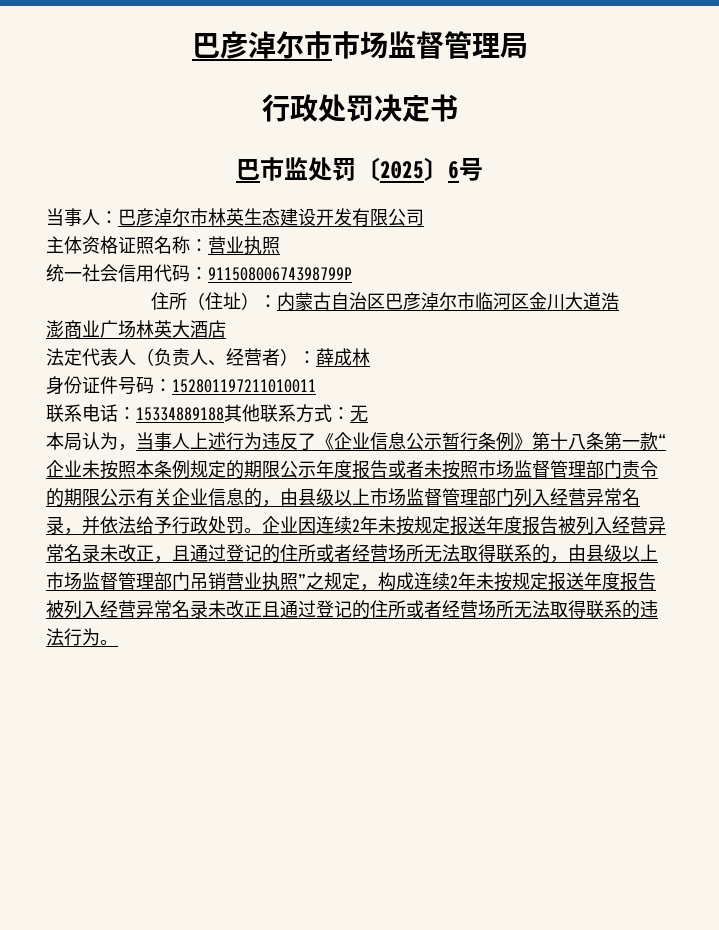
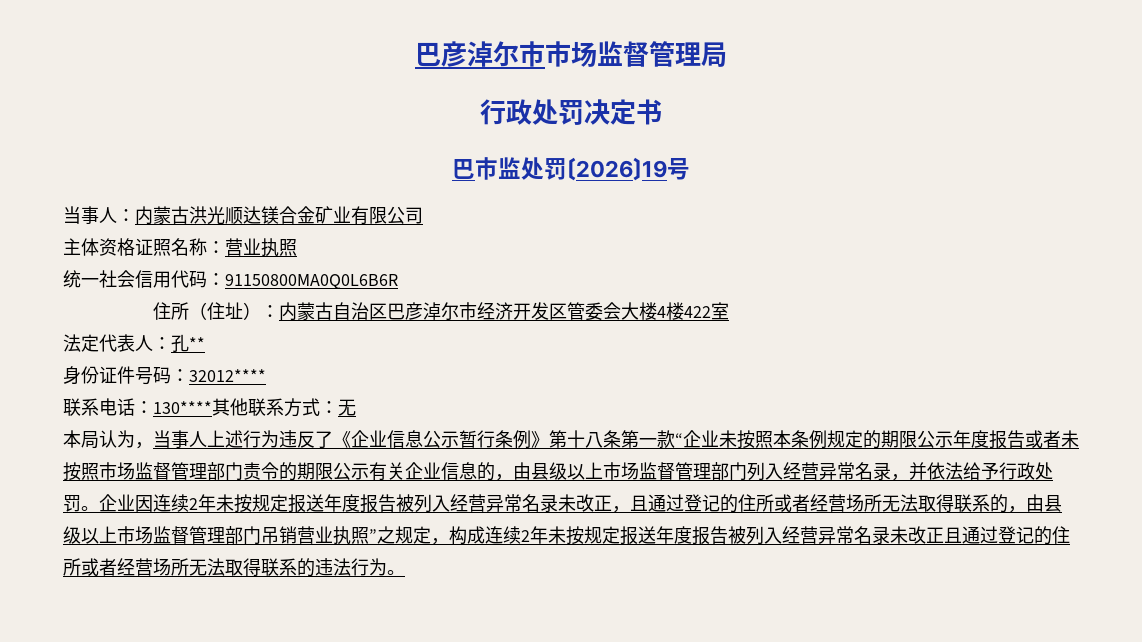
[380,157,459,181] 2025〕6 -> [576,157,667,181] 2026〕19
[118,208,352,226] 巴彦淖尔市林英生态建设开发 -> [135,206,351,225] 内蒙古洪光顺达镁合金矿业
[208,267,352,281] 91150800674398799P -> [225,274,398,289] 91150800MA0Q0L6B6R
[474,292,619,310] [46,320,226,338] [46,348,370,366] 临河区金川大道浩 // 澎商业广场林英大酒店 // 法定代表人（负责人、经营者）：薛成林 -> [476,302,729,320] [63,334,205,352] 经济开发区管委会大楼4楼422室 // 法定代表人：孔**
[172,379,316,393] 152801197211010011 -> [189,369,266,382] 32012****
[136,407,224,421] 15334889188 -> [153,401,212,414] 130****

